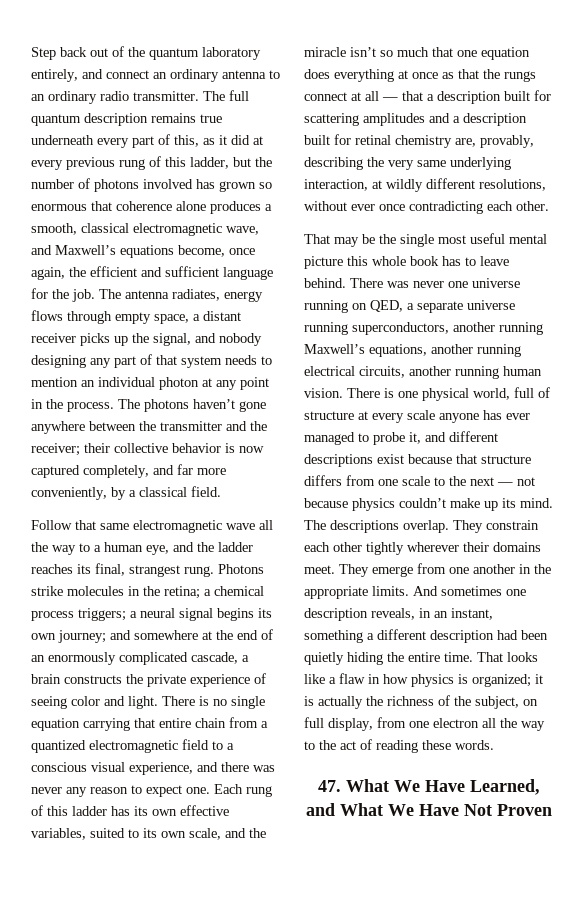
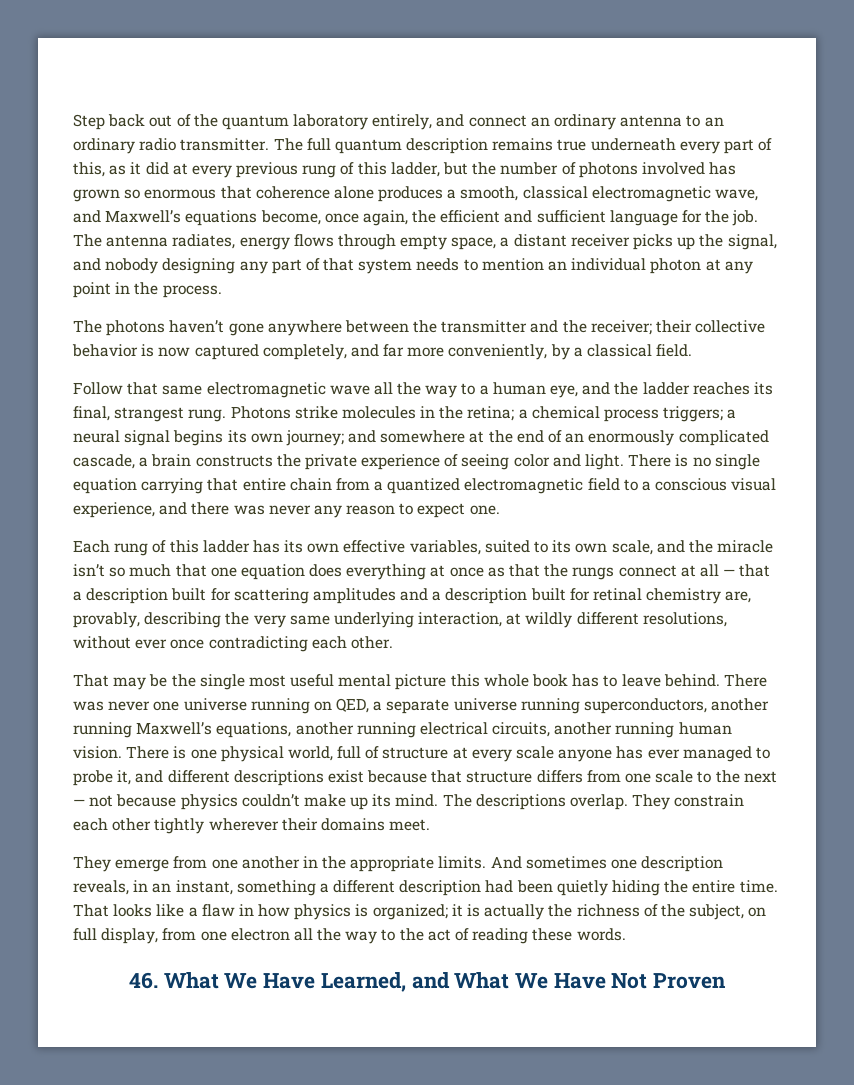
(114, 407) none -> (222, 291) //
(210, 790) none -> (500, 510) //
(335, 569) none -> (431, 825) //
[317,780,341,792] 47. -> [129,972,159,989] 46.

